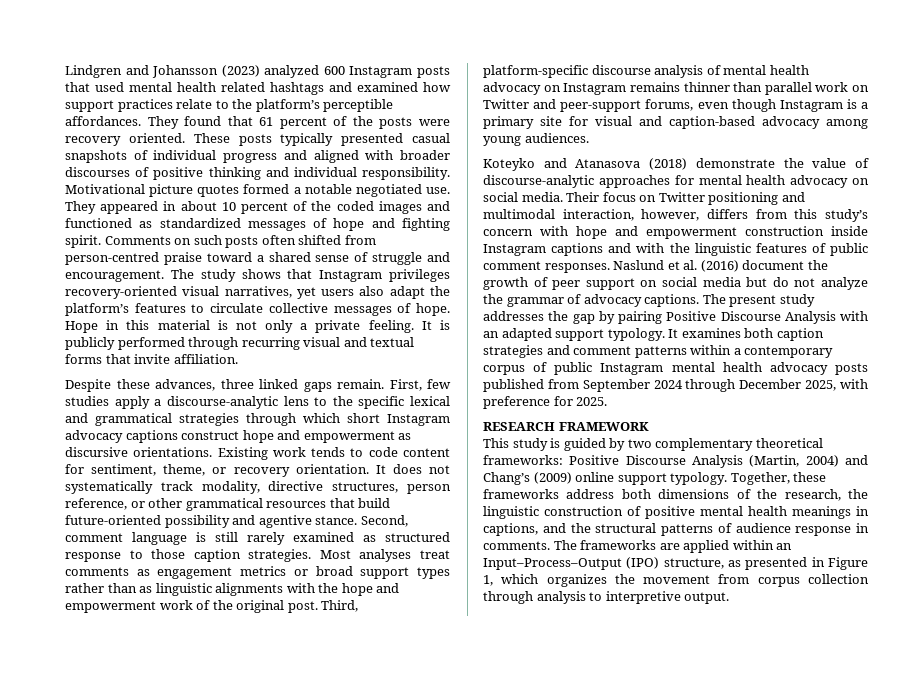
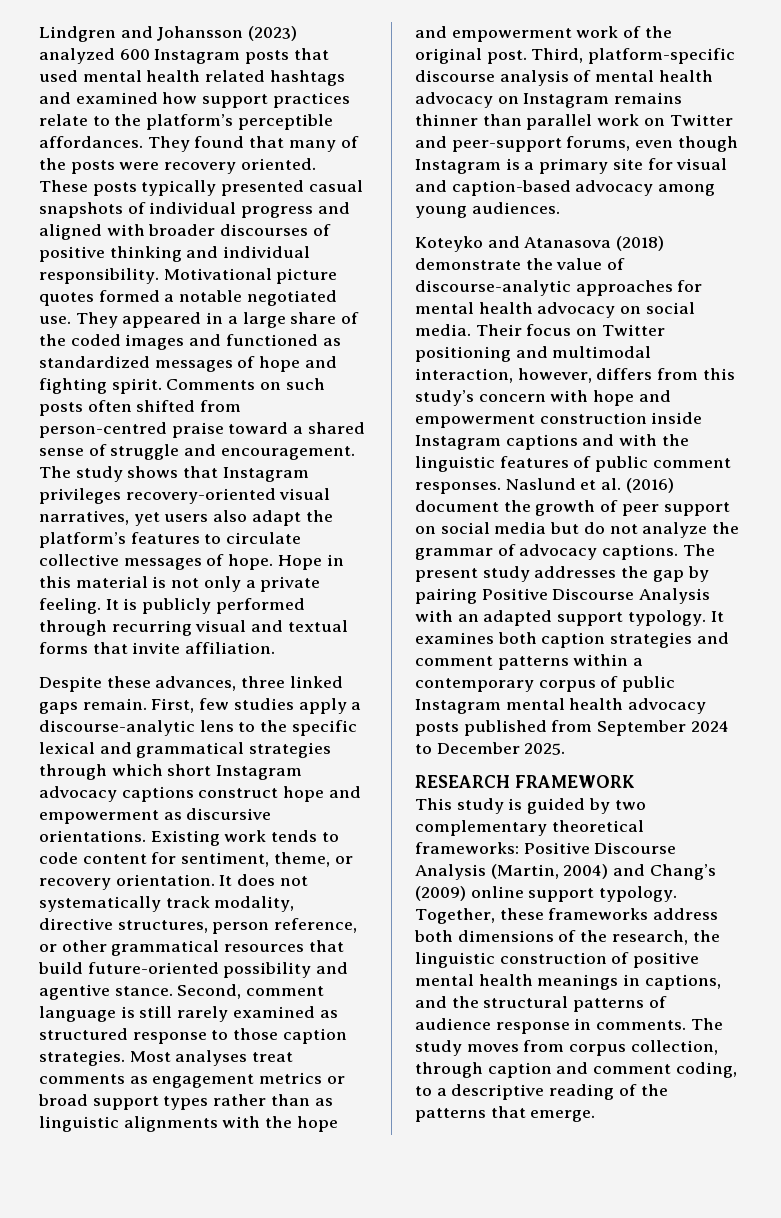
[259,117,327,129] 61 percent -> [288,140,336,152] many
[180,201,288,214] about 10 percent -> [227,312,337,328] a large share
[685,379,868,392] [483,396,573,409] through December 2025, with preference for -> [415,742,520,754] to December
[580,540,793,553] [483,557,868,570] [483,574,869,587] [483,591,730,604] frameworks are applied within an Input–Process–Output (IPO) structure, as presented in Figure 1, which organizes the movement from corpus collection through analysis to interpretive output. -> [415,1040,718,1056] [415,1062,737,1078] [415,1084,668,1100] [415,1106,596,1122] study moves from corpus collection, through caption and comment coding, to a descriptive reading of the patterns that emerge.

